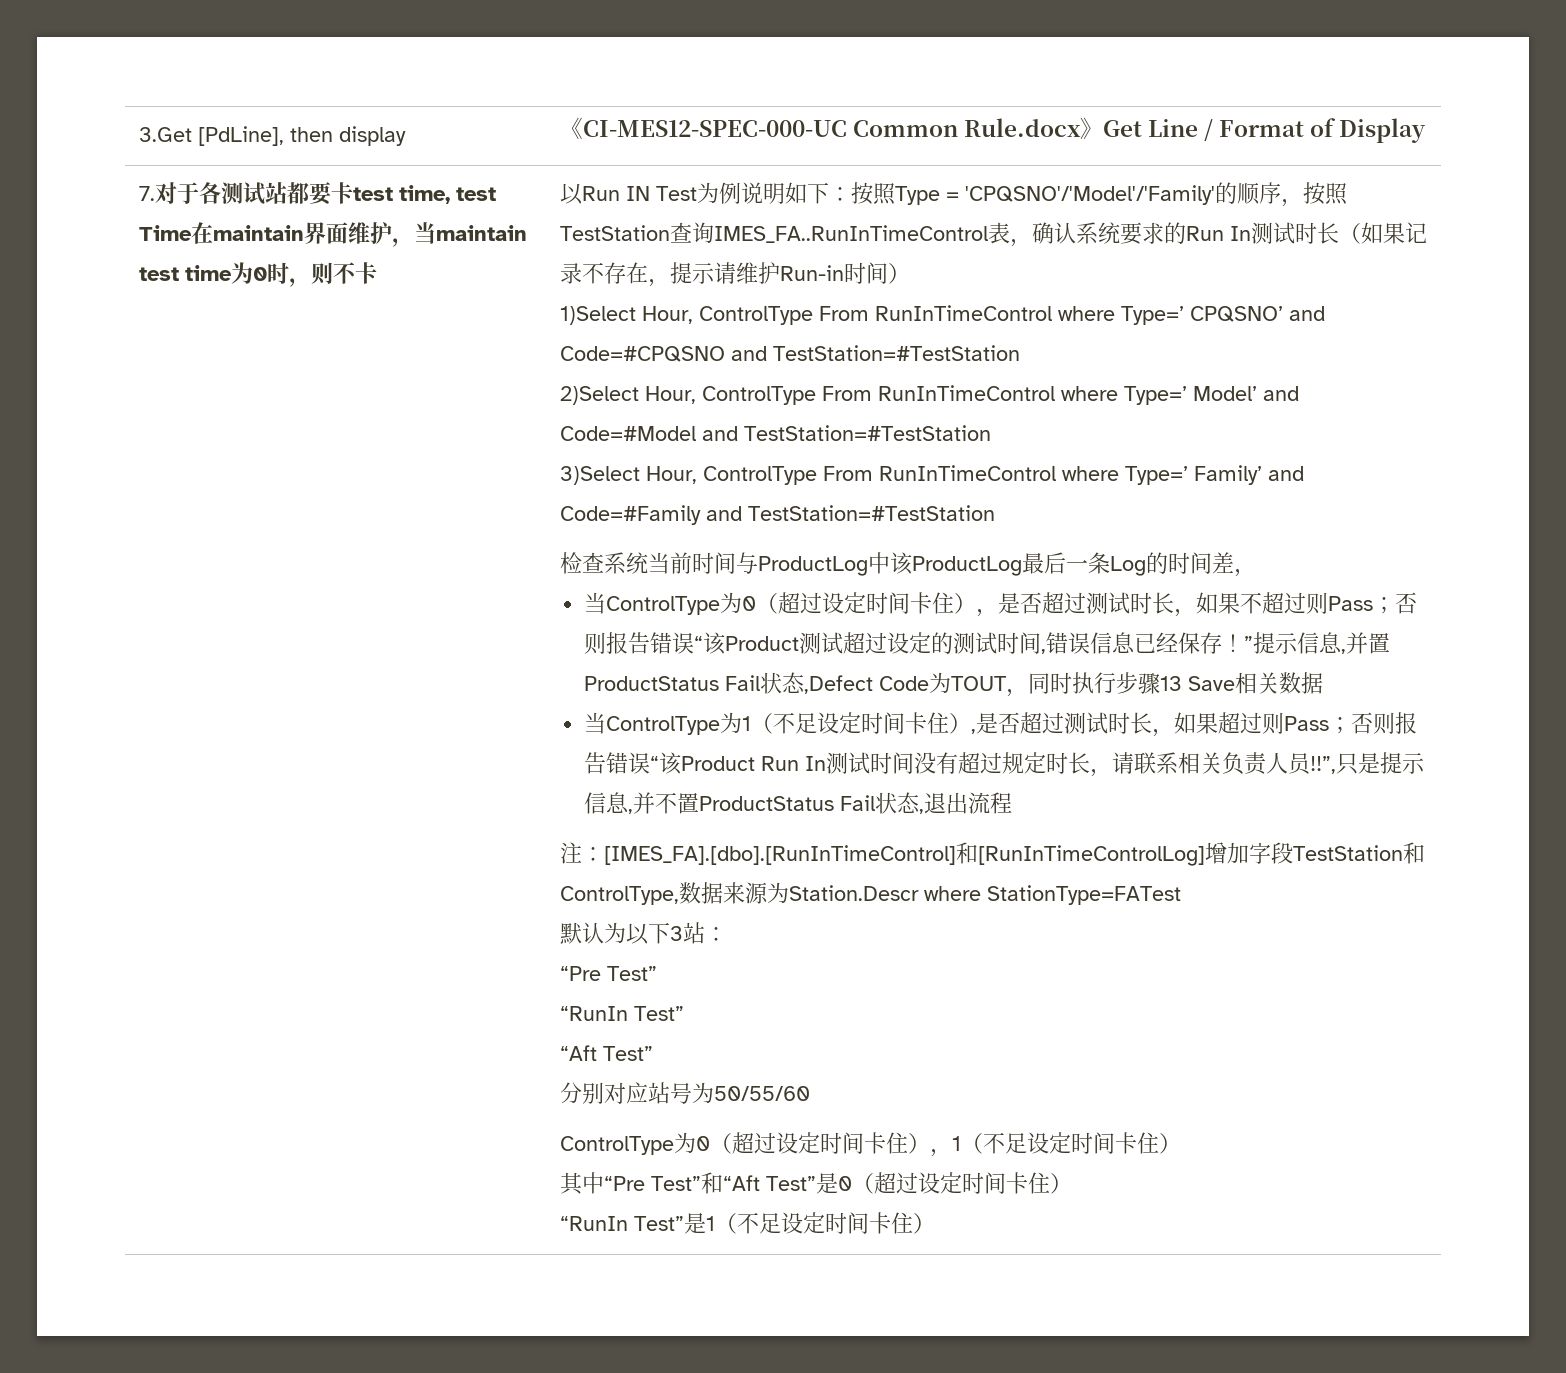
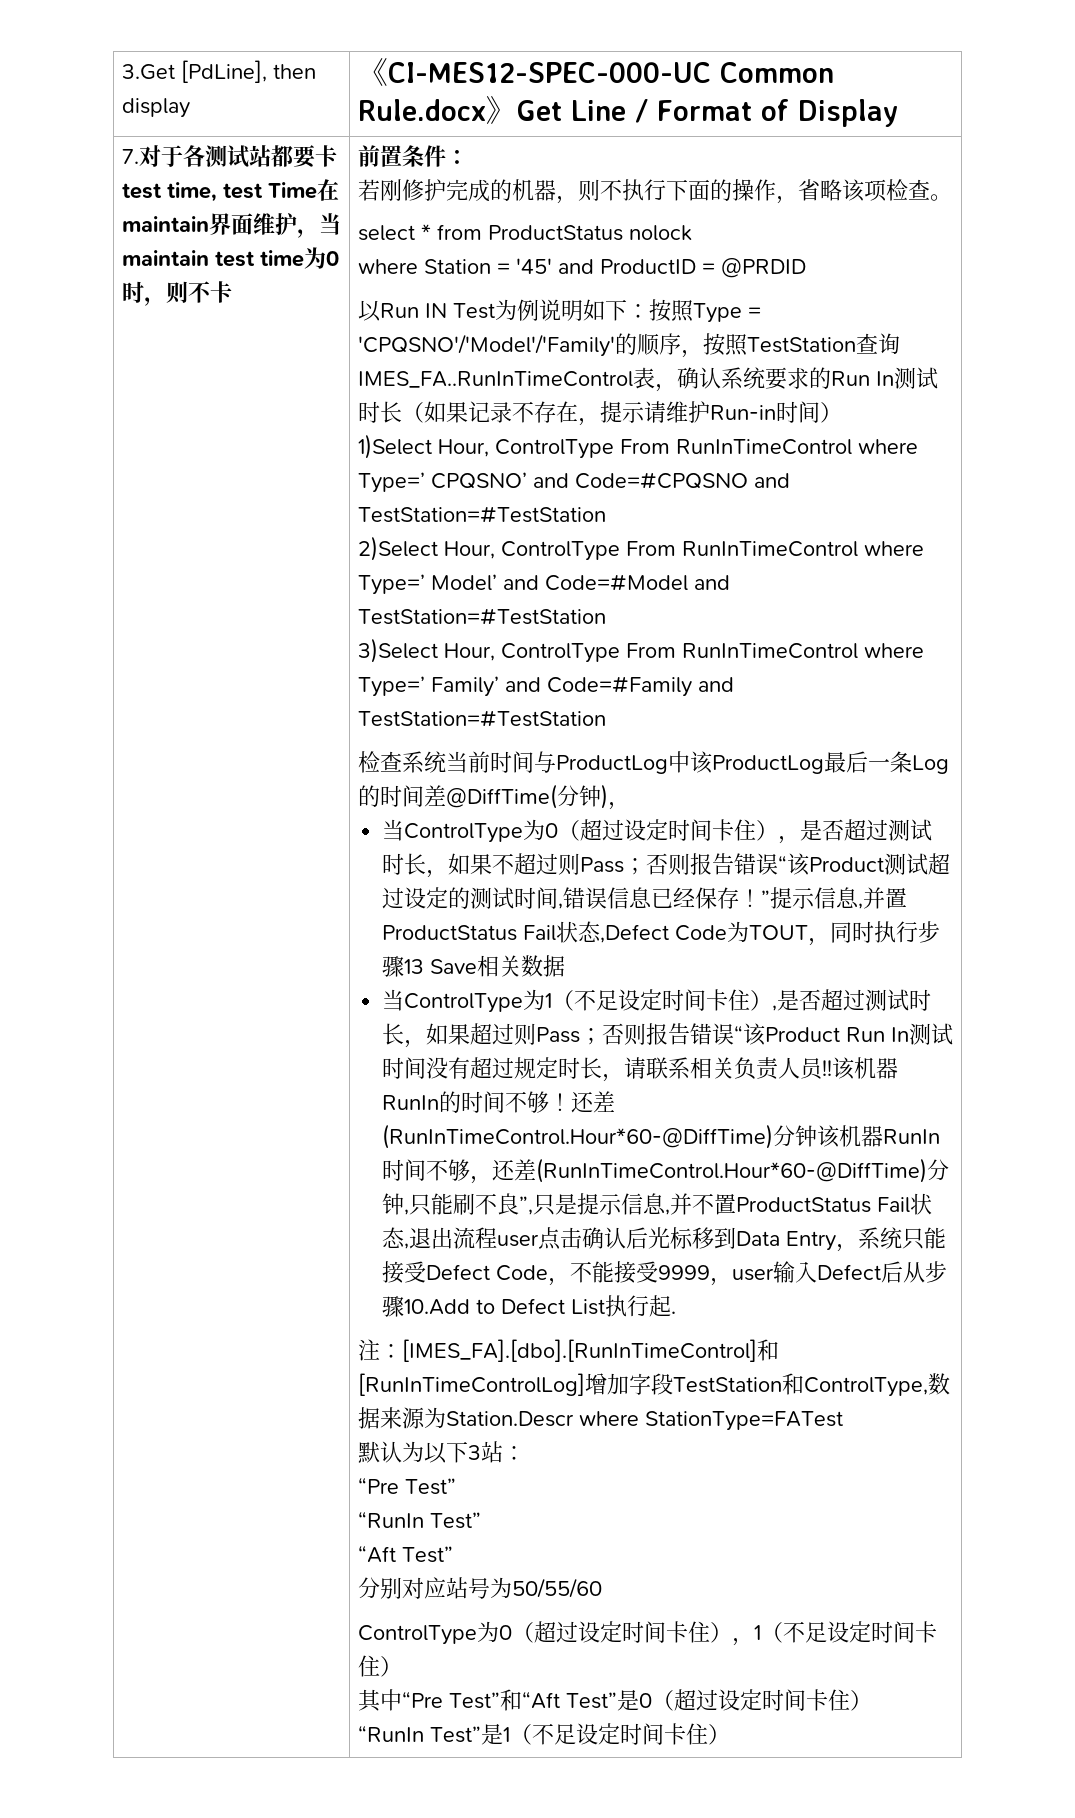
(377, 273) none -> [357,145,468,167] [357,179,952,204] [357,224,692,241] [357,258,806,278] 前置条件： // 若刚修护完成的机器，则不执行下面的操作，省略该项检查。 // select * from ProductStatus nolock // where Station = '45' and ProductID = @PRDID //
(1234, 563) none -> [445,784,608,809] @DiffTime(分钟)
[1310,756,1337,774] !!”, -> [822,1057,899,1080] [382,1091,616,1113] [382,1124,941,1149] [382,1158,950,1184] [382,1193,534,1216] !!该机器RunIn的时间不够！还差(RunInTimeControl.Hour*60-@DiffTime)分钟该机器RunIn时间不够，还差(RunInTimeControl.Hour*60-@DiffTime)分钟,只能刷不良”,
(1013, 803) none -> [497,1227,947,1252] [382,1261,948,1286] [382,1295,677,1317] user点击确认后光标移到Data Entry，系统只能接受Defect Code，不能接受9999，user输入Defect后从步骤10.Add to Defect List执行起.

